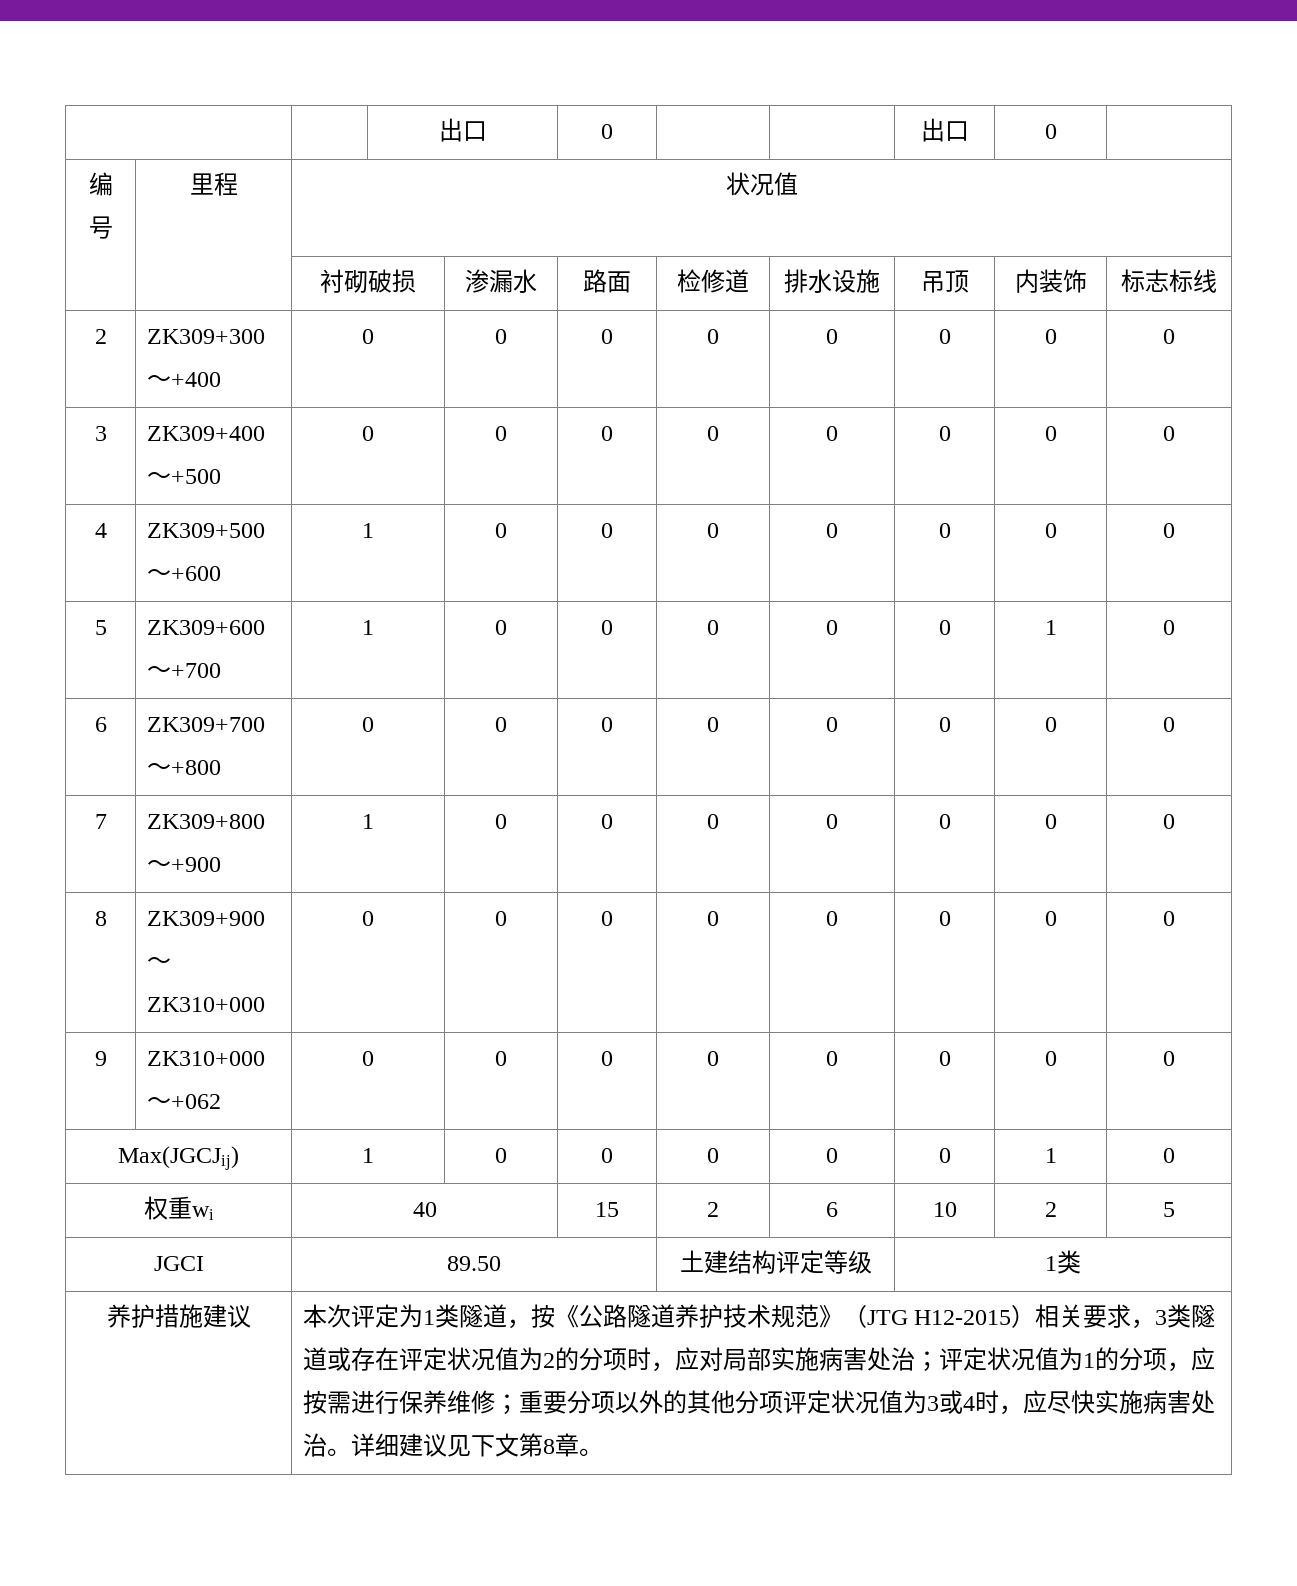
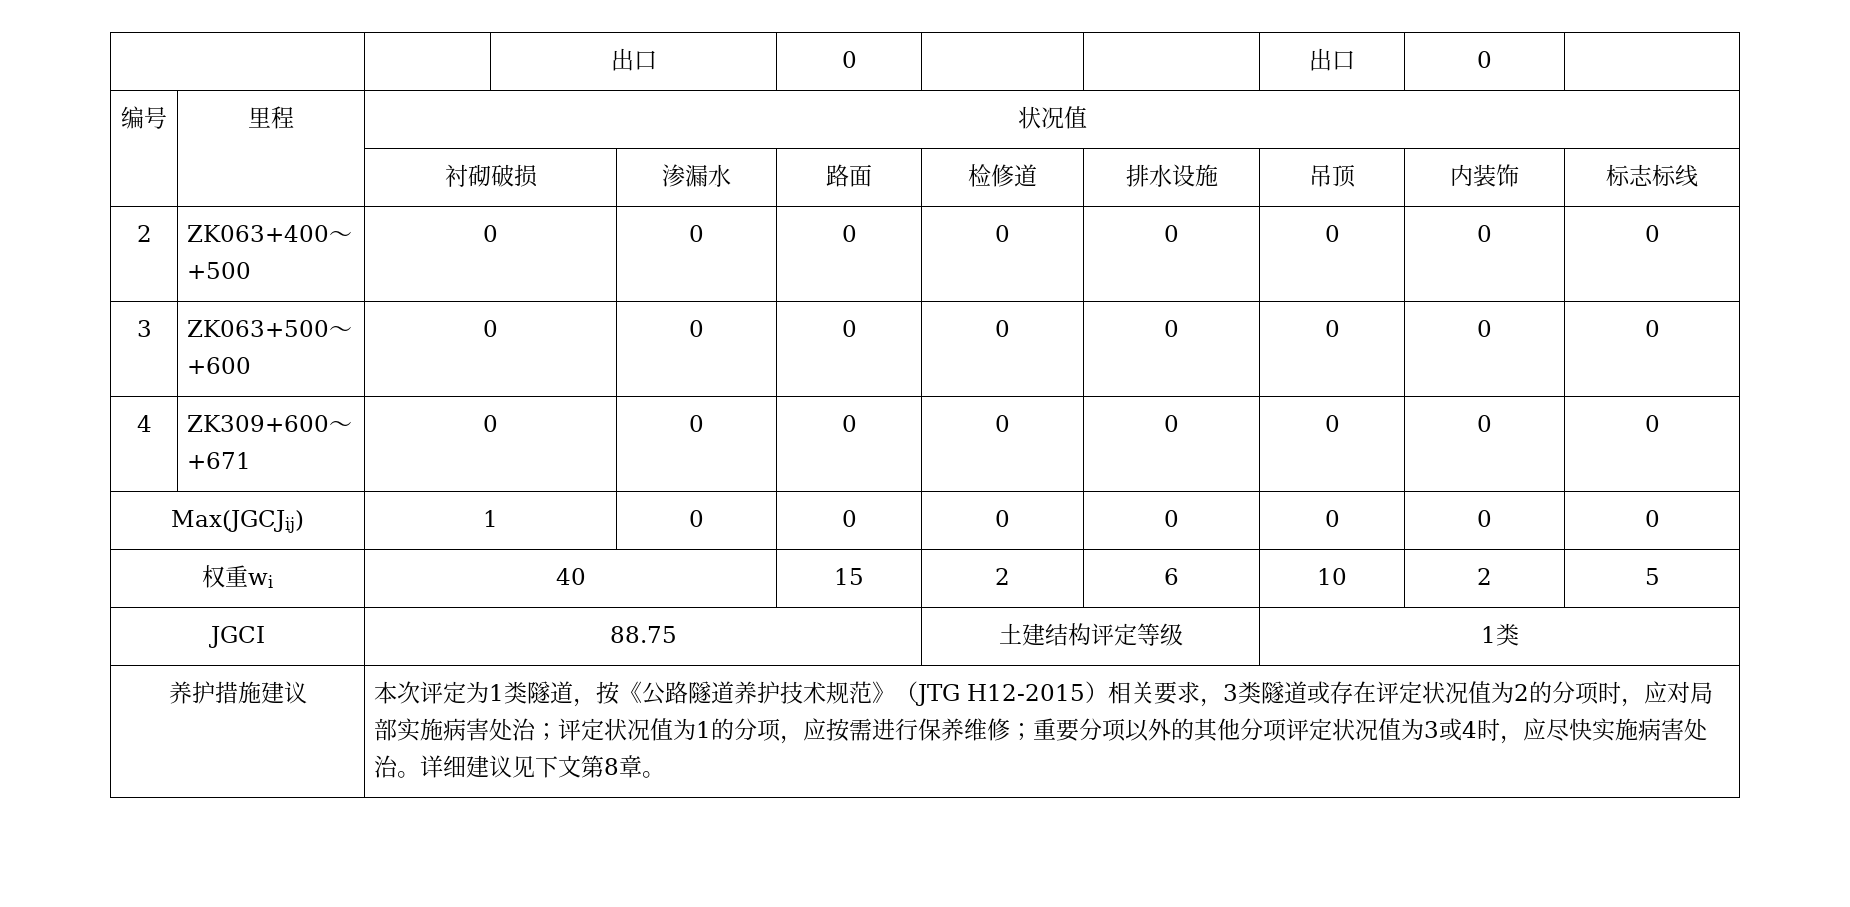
[146,329,265,344] [146,372,221,387] ZK309+300～+400 -> [187,225,353,242] [187,262,252,279] ZK063+400～+500
[146,426,265,441] [146,469,221,484] ZK309+400～+500 -> [187,320,353,337] [187,357,252,374] ZK063+500～+600
[146,523,265,538] [146,566,221,581] [362,523,375,538] [495,523,507,538] [601,523,613,538] [707,523,719,538] [826,523,838,538] [938,523,951,538] [1044,523,1057,538] [1163,523,1175,538] [94,620,107,635] [146,620,265,635] [146,663,221,678] [362,620,375,635] [495,620,507,635] [601,620,613,635] [707,620,719,635] [826,620,838,635] [938,620,951,635] [1044,620,1057,635] [1163,620,1175,635] [94,717,107,732] [146,717,265,732] [146,760,221,775] [362,717,375,732] [495,717,507,732] [601,717,613,732] [707,717,719,732] [826,717,838,732] [938,717,951,732] [1044,717,1057,732] [1163,717,1175,732] [94,814,107,829] [146,814,265,829] [146,857,221,872] [362,814,375,829] [495,814,507,829] [601,814,613,829] [707,814,719,829] [826,814,838,829] [938,814,951,829] [1044,814,1057,829] [1163,814,1175,829] [94,911,107,926] [146,911,265,926] [146,957,171,969] [146,997,265,1012] [362,911,375,926] [495,911,507,926] [601,911,613,926] [707,911,719,926] [826,911,838,926] [938,911,951,926] [1044,911,1057,926] [1163,911,1175,926] [94,1051,107,1066] [146,1051,265,1066] [146,1094,221,1109] ZK309+500～+600 | 1 | 0 | 0 | 0 | 0 | 0 | 0 | 0 // 5 | ZK309+600～+700 | 1 | 0 | 0 | 0 | 0 | 0 | 1 | 0 // 6 | ZK309+700～+800 | 0 | 0 | 0 | 0 | 0 | 0 | 0 | 0 // 7 | ZK309+800～+900 | 1 | 0 | 0 | 0 | 0 | 0 | 0 | 0 // 8 | ZK309+900～ZK310+000 | 0 | 0 | 0 | 0 | 0 | 0 | 0 | 0 // 9 | ZK310+000～+062 -> [187,415,353,432] [187,452,252,469] ZK309+600～+671
[1044,1148,1057,1163] 1 -> [1477,510,1492,527] 0
[447,1256,502,1271] 89.50 -> [609,626,677,643] 88.75

